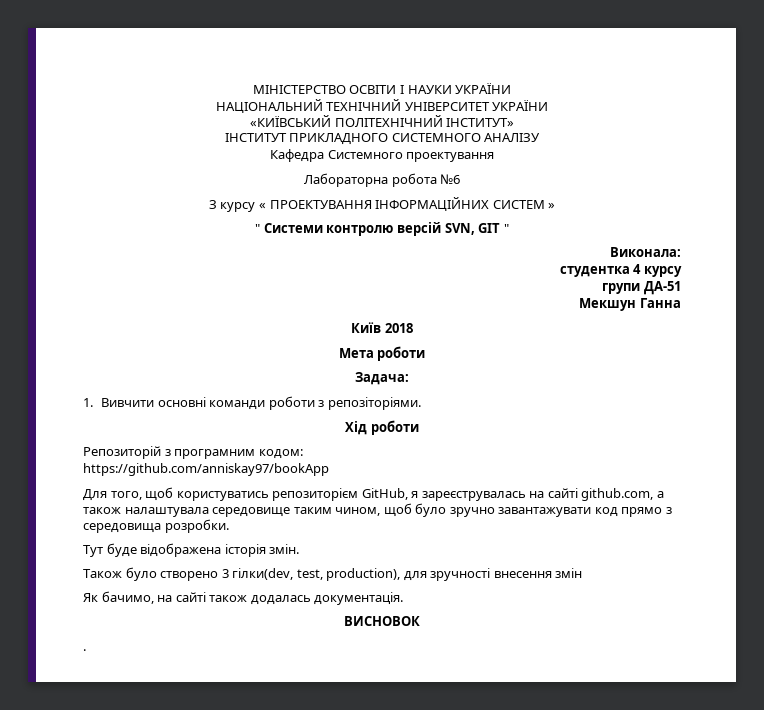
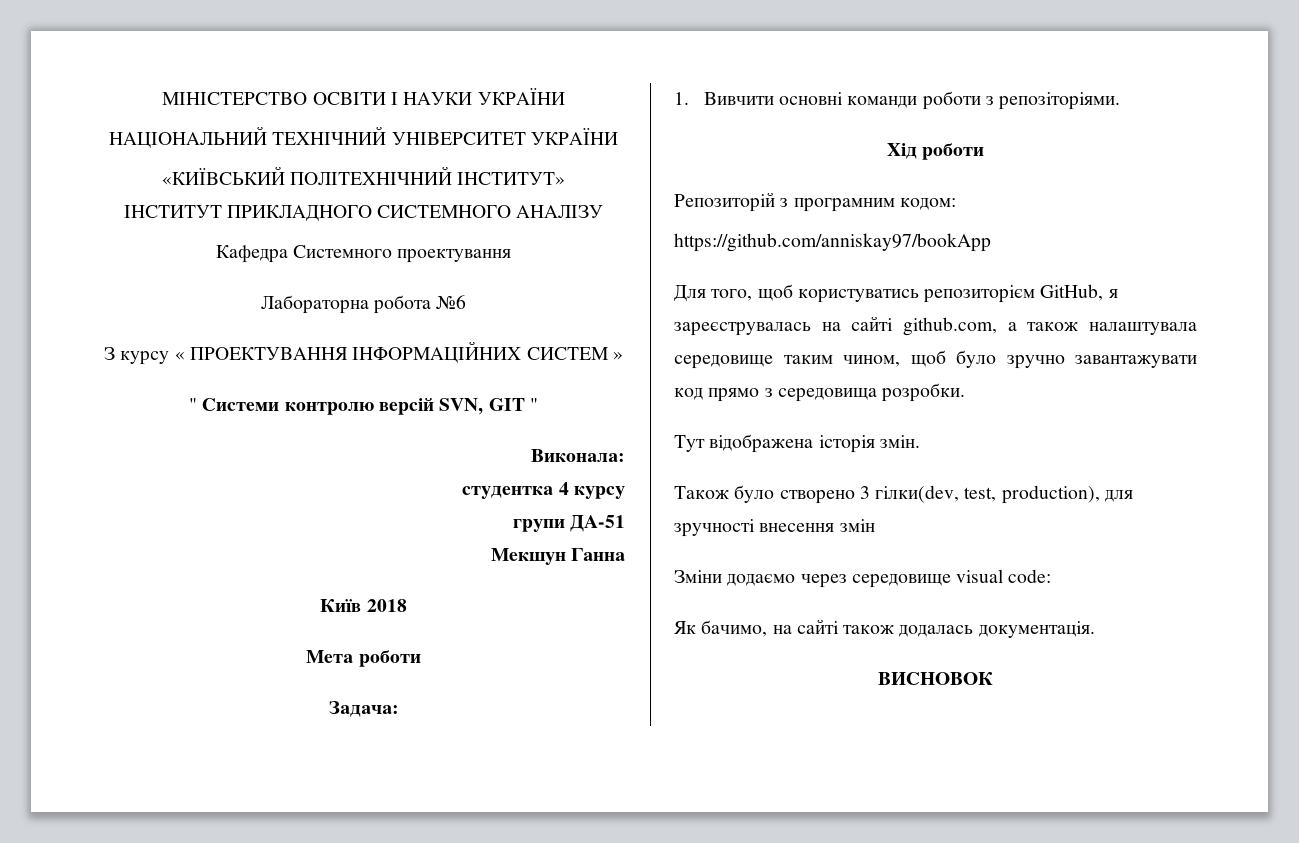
[106,543,137,557] буде -> (705, 443) none
(583, 573) none -> [674,569,1052,588] // Зміни додаємо через середовище visual code:
[83,649,86,651] // . -> (993, 678) none

